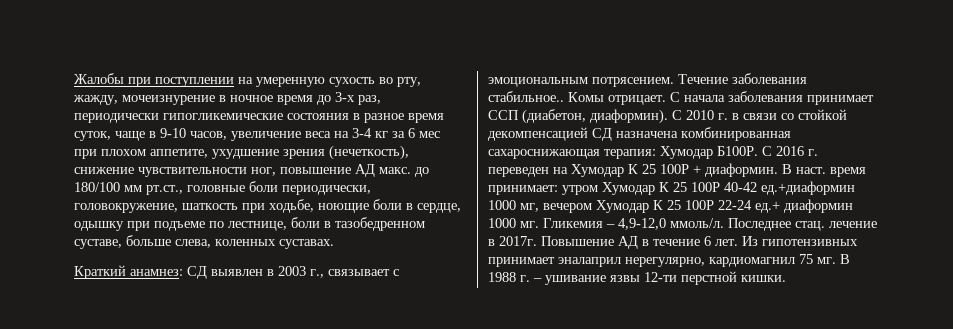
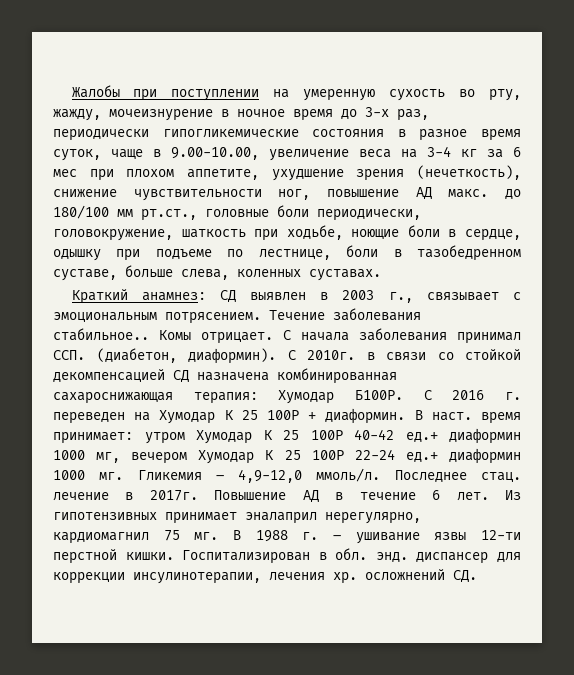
[160,128,227,140] 9-10 часов, -> [171,147,259,160] 9.00-10.00,
[807,95,874,105] [488,110,519,120] принимает ССП -> [457,332,521,344] [53,350,85,360] принимал ССП.
[686,110,728,120] 2010 г. -> [307,350,355,360] 2010г.
[761,181,855,195] ед.+диаформин -> [405,428,521,444] ед.+ диаформин
(786, 278) none -> [182,548,521,564] [53,569,477,584] Госпитализирован в обл. энд. диспансер для коррекции инсулинотерапии, лечения хр. осложнений СД.

